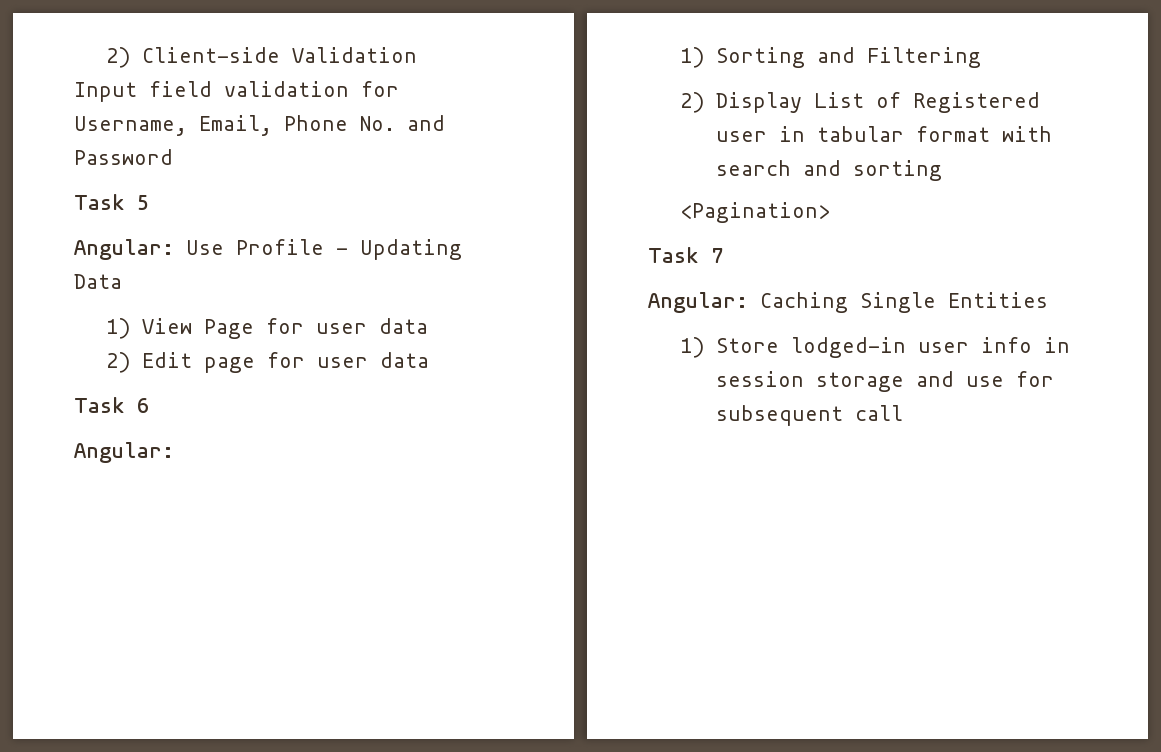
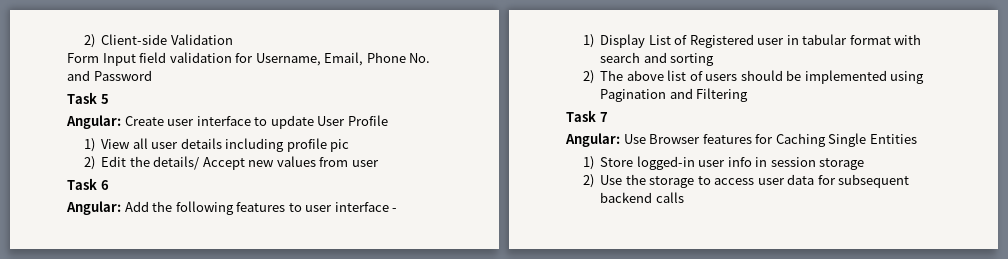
(417, 55) none -> [67,53,99,63] Form
[186,239,462,260] [74,274,122,289] [106,318,428,339] [106,352,429,373] Use Profile - Updating Data // 1) View Page for user data // 2) Edit page for user data -> [124,115,388,129] [83,138,350,152] [83,156,379,170] Create user interface to update User Profile // 1) View all user details including profile pic // 2) Edit the details/ Accept new values from user
[680,47,981,68] [680,92,706,113] // 1) Sorting and Filtering // 2) -> [124,201,398,215] [582,34,594,48] Add the following features to user interface - // 1)
[680,202,831,223] <Pagination> -> [582,70,925,84] [600,88,749,102] 2) The above list of users should be implemented using Pagination and Filtering
(748, 302) none -> [623,134,774,144] Use Browser features for
[790,337,906,358] lodged-in -> [636,156,695,170] logged-in
[915,371,1054,387] [715,405,903,426] and use for subsequent call -> [582,174,910,188] [600,192,684,203] // 2) Use the storage to access user data for subsequent backend calls

